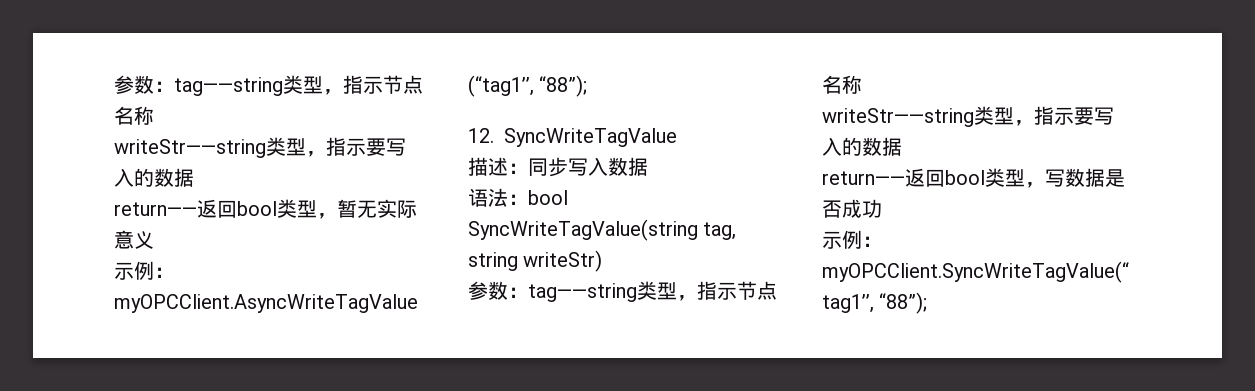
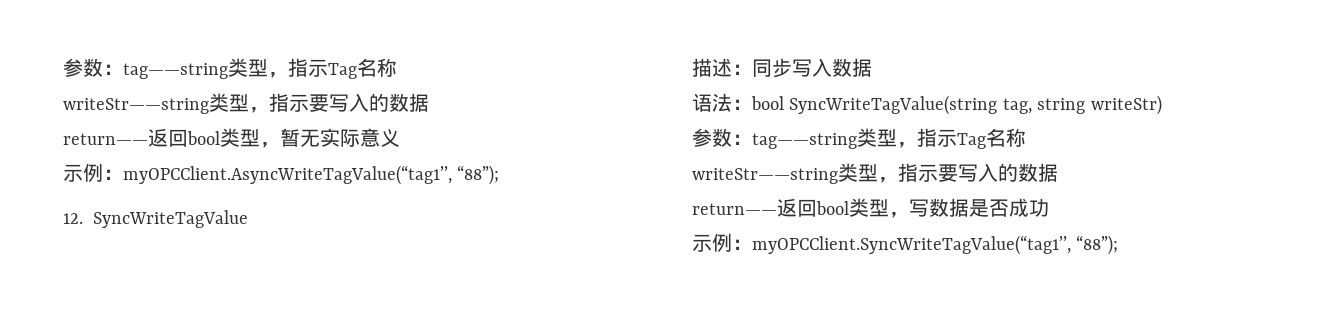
[114,75,423,96] 参数：tag——string类型，指示节点 -> [63,58,357,79] 参数：tag——string类型，指示Tag
[737,281,777,300] 节点 -> [957,133,986,149] Tag

